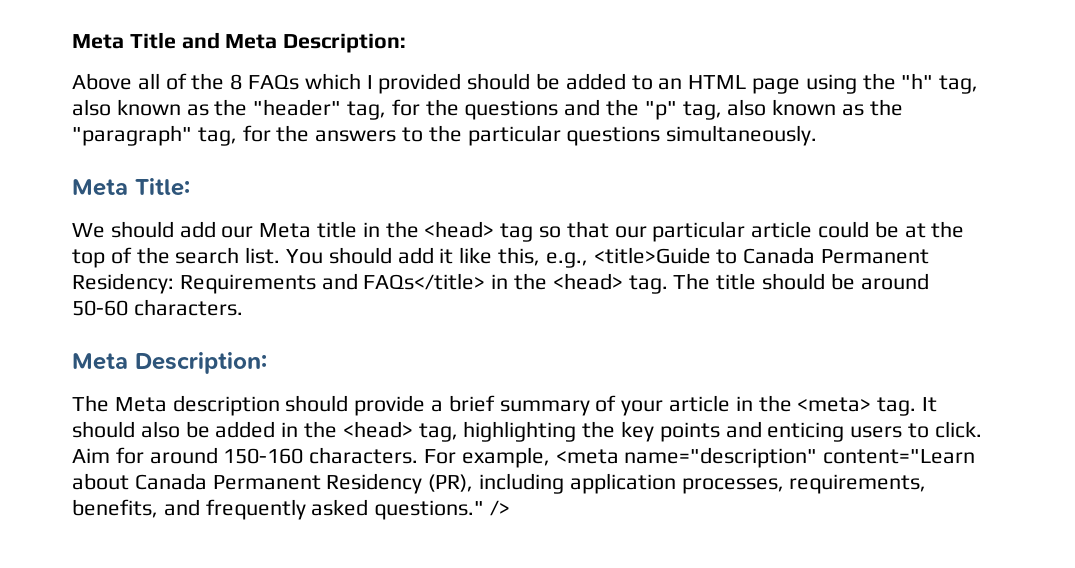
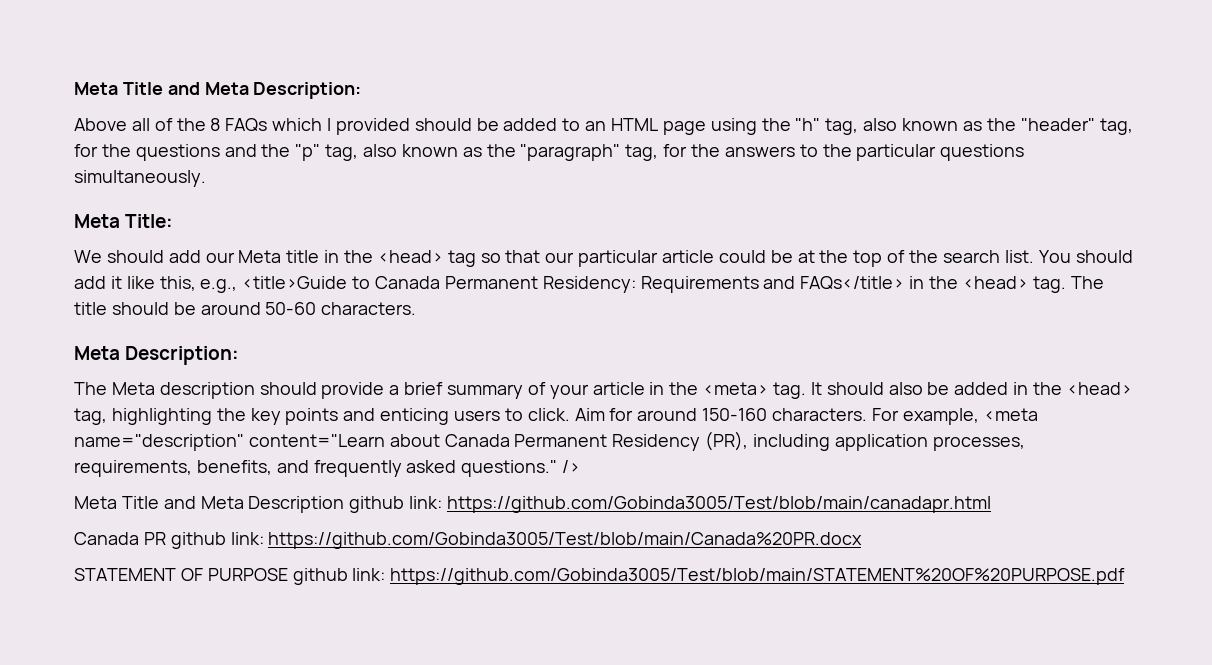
(511, 508) none -> [74,496,992,513] [74,532,863,549] [74,568,1126,585] // Meta Title and Meta Description github link: https://github.com/Gobinda3005/Test/blob/main/canadapr.html // Canada PR github link: https://github.com/Gobinda3005/Test/blob/main/Canada%20PR.docx // STATEMENT OF PURPOSE github link: https://github.com/Gobinda3005/Test/blob/main/STATEMENT%20OF%20PURPOSE.pdf

